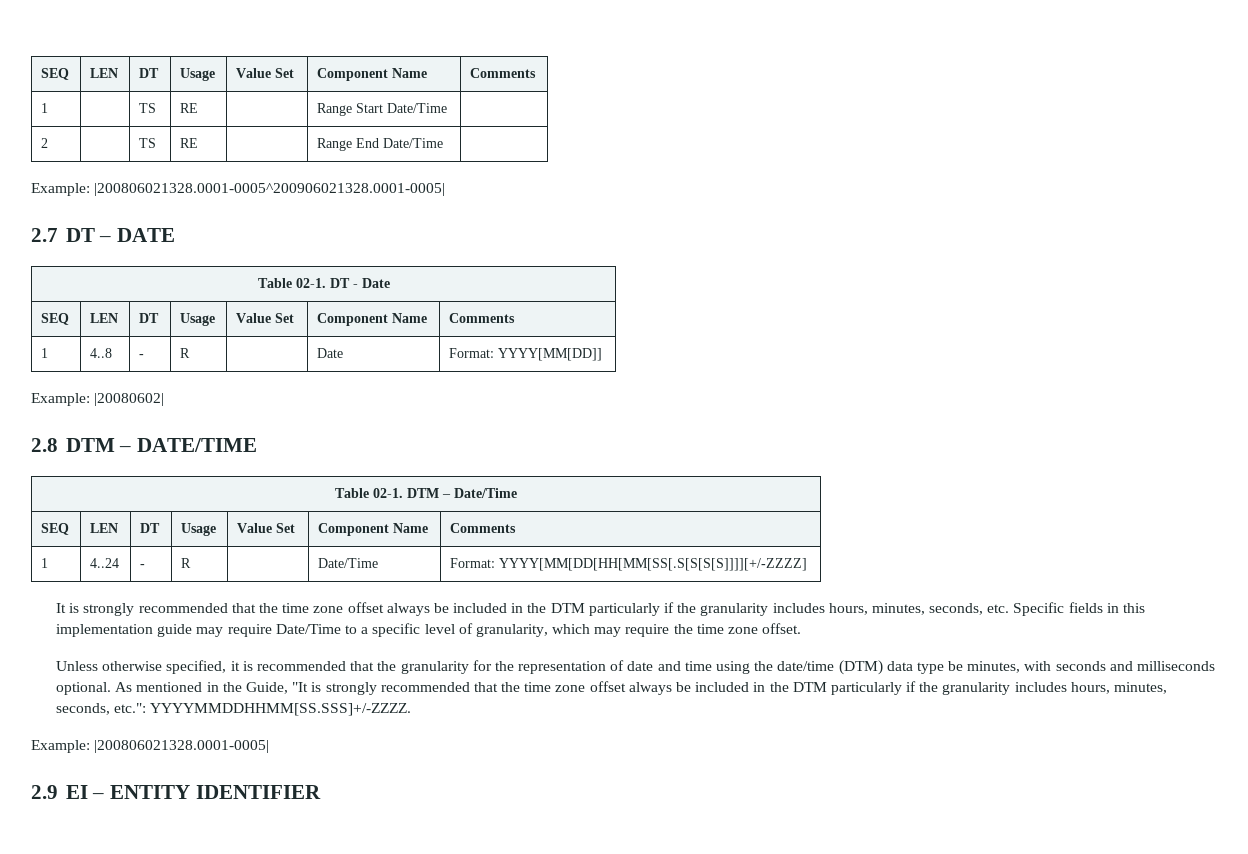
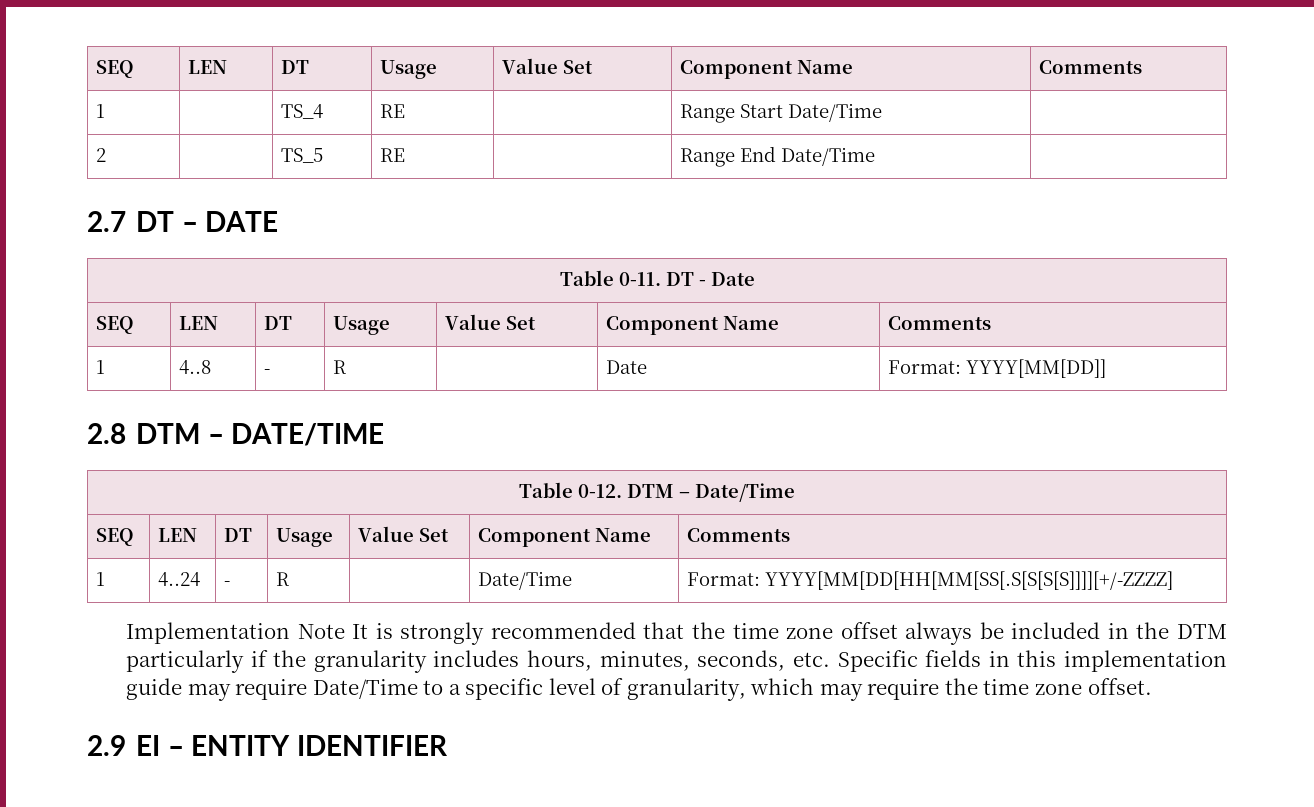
[139,103,157,113] TS -> [281,104,324,119] TS_4
[139,138,157,148] TS -> [281,148,324,163] TS_5
[31,183,446,196] // Example: |200806021328.0001-0005^200906021328.0001-0005| -> (876, 156) none
[295,278,326,288] 02-1. -> [618,272,661,286] 0-11.
[31,393,165,406] // Example: |20080602| -> (1107, 368) none
[373,488,403,498] 02-1. -> [578,484,622,498] 0-12.
(808, 564) none -> [126,622,345,644] Implementation Note
[56,660,1216,675] [56,681,1168,695] [56,703,412,716] [31,740,270,753] // Unless otherwise specified, it is recommended that the granularity for the representation of date and time using the date/time (DTM) data type be minutes, with seconds and milliseconds optional. As mentioned in the Guide, "It is strongly recommended that the time zone offset always be included in the DTM particularly if the granularity includes hours, minutes, seconds, etc.": YYYYMMDDHHMM[SS.SSS]+/-ZZZZ. // Example: |200806021328.0001-0005| -> (1152, 686) none

